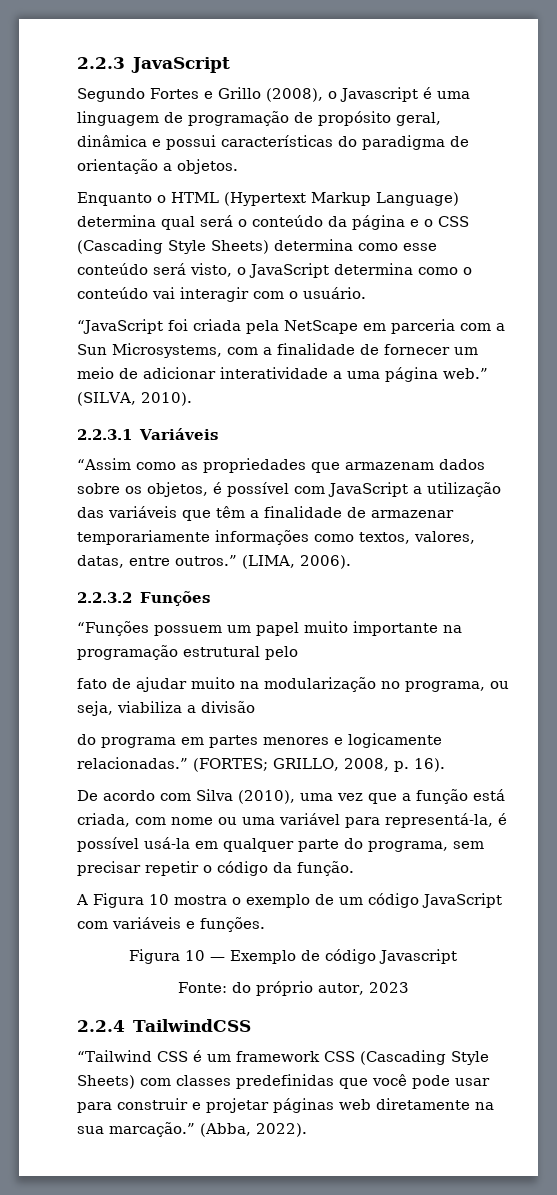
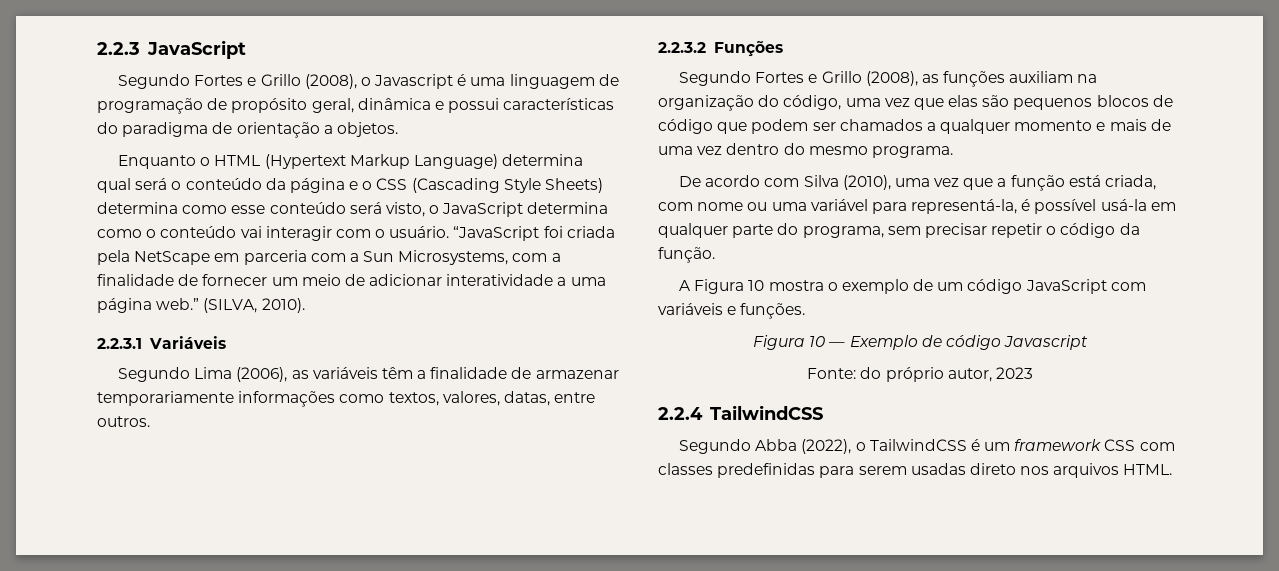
(366, 293) // -> (450, 232) none
[77,458,485,473] [77,482,501,497] [77,506,211,521] “Assim como as propriedades que armazenam dados sobre os objetos, é possível com JavaScript a utilização das variáveis que -> [117,367,378,382] Segundo Lima (2006), as variáveis
[175,555,351,569] outros.” (LIMA, 2006). -> [97,416,150,427] outros.
[77,621,462,636] [77,645,298,660] [77,677,509,692] [77,701,255,716] [77,733,442,748] [77,757,445,772] “Funções possuem um papel muito importante na programação estrutural pelo // fato de ajudar muito na modularização no programa, ou seja, viabiliza a divisão // do programa em partes menores e logicamente relacionadas.” (FORTES; GRILLO, 2008, p. 16). -> [678,71,1098,87] [658,95,1173,111] [658,119,1171,134] [658,143,953,158] Segundo Fortes e Grillo (2008), as funções auxiliam na organização do código, uma vez que elas são pequenos blocos de código que podem ser chamados a qualquer momento e mais de uma vez dentro do mesmo programa.
[77,1050,489,1065] [77,1074,490,1089] [77,1098,494,1113] [77,1122,307,1137] “Tailwind CSS é um framework CSS (Cascading Style Sheets) com classes predefinidas que você pode usar para construir e projetar páginas web diretamente na sua marcação.” (Abba, 2022). -> [678,439,1175,454] [658,463,1173,478] Segundo Abba (2022), o TailwindCSS é um framework CSS com classes predefinidas para serem usadas direto nos arquivos HTML.

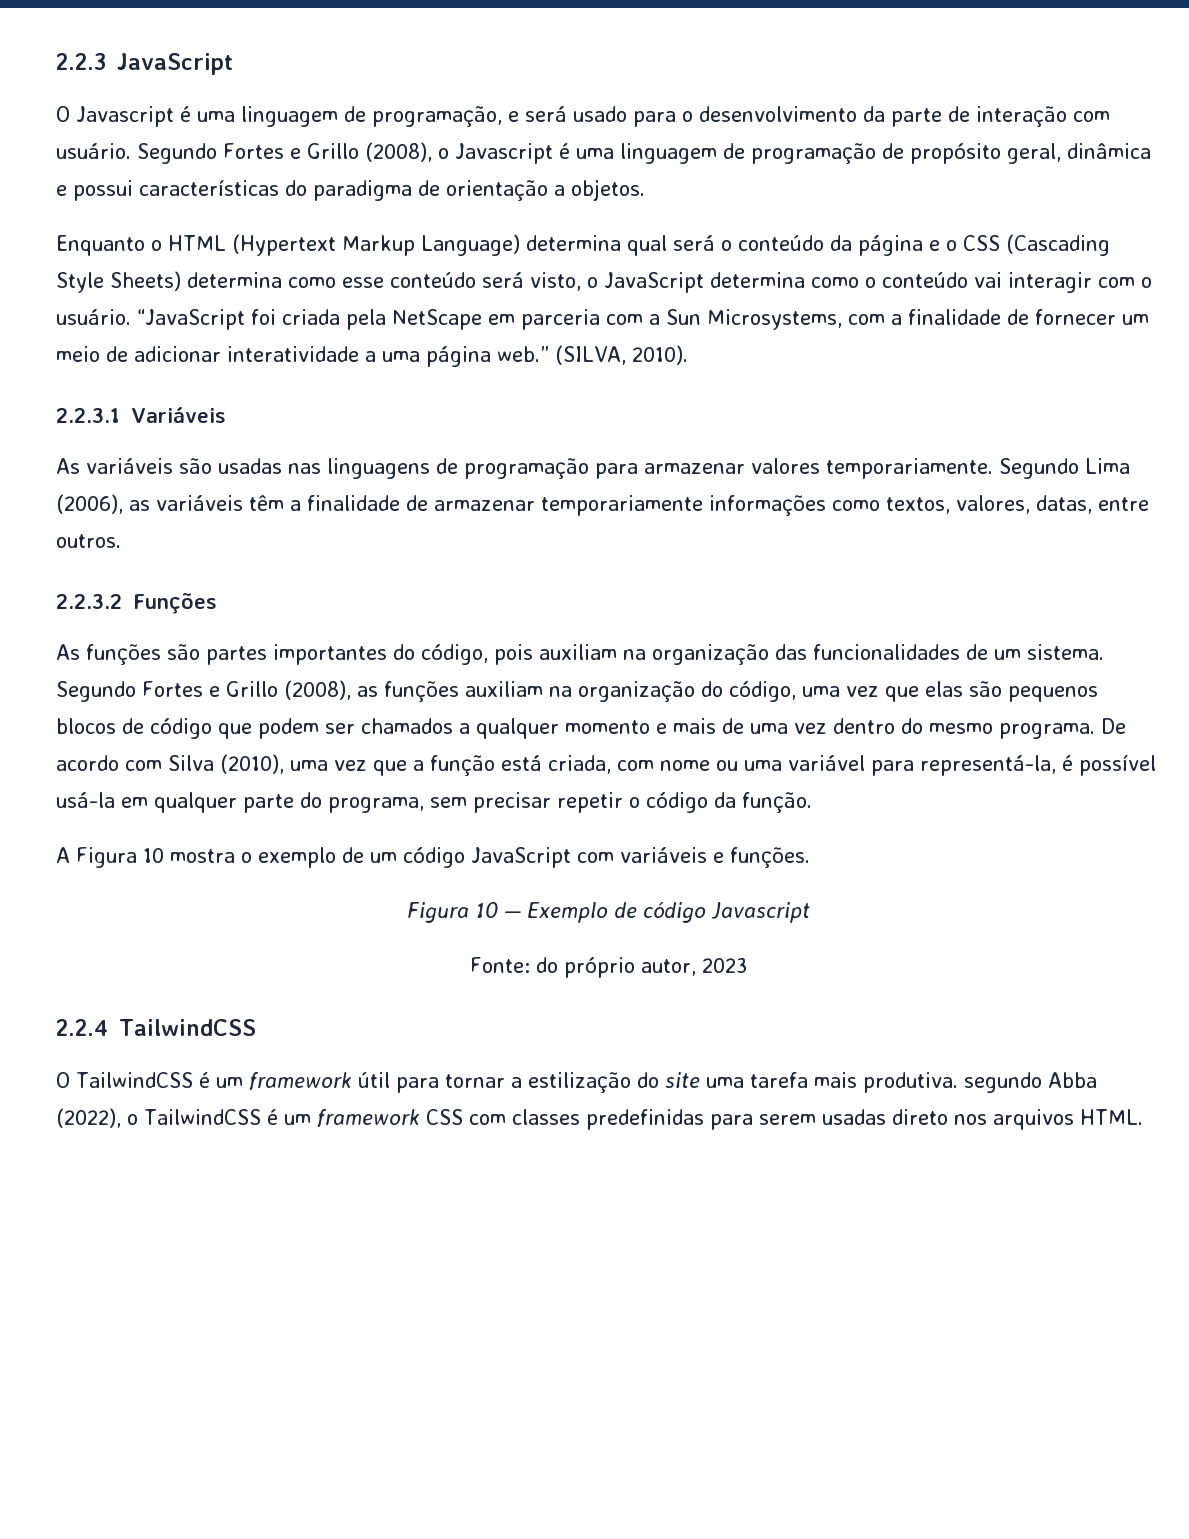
(246, 49) none -> [56,106,1110,127] [56,143,131,159] O Javascript é uma linguagem de programação, e será usado para o desenvolvimento da parte de interação com usuário.
(226, 342) none -> [56,458,993,479] As variáveis são usadas nas linguagens de programação para armazenar valores temporariamente.
(783, 48) none -> [56,644,1104,665] As funções são partes importantes do código, pois auxiliam na organização das funcionalidades de um sistema.
(953, 152) // -> (1095, 731) none
[678,439,751,454] Segundo -> [56,1072,1042,1093] O TailwindCSS é um framework útil para tornar a estilização do site uma tarefa mais produtiva. segundo

